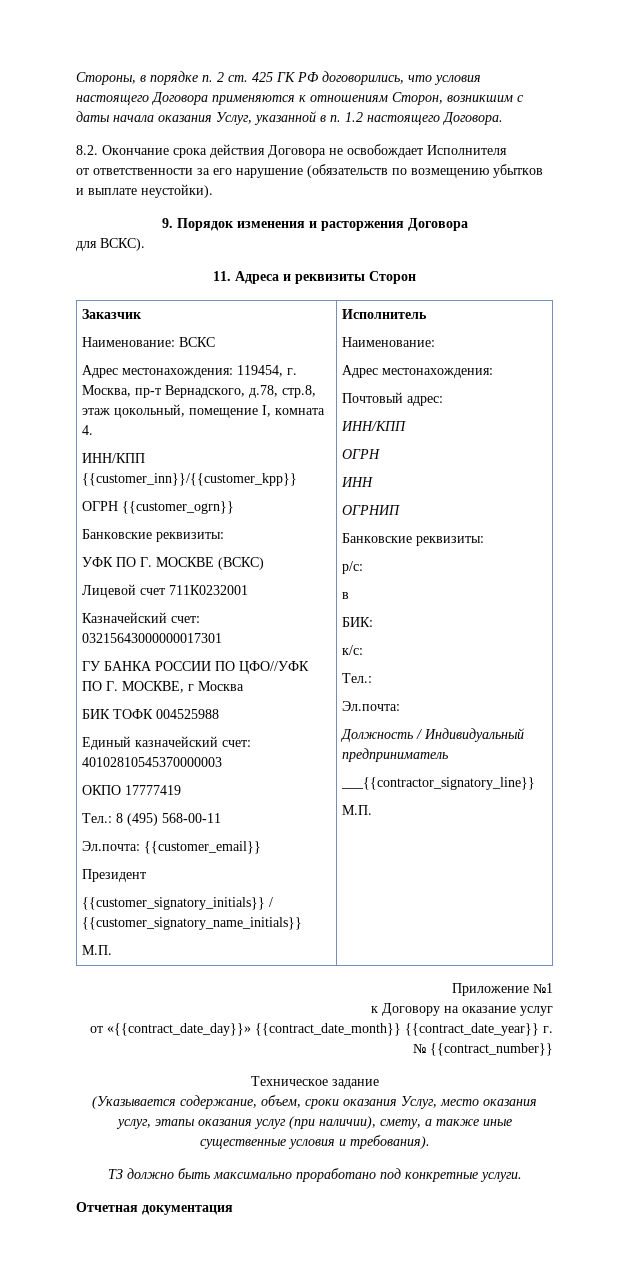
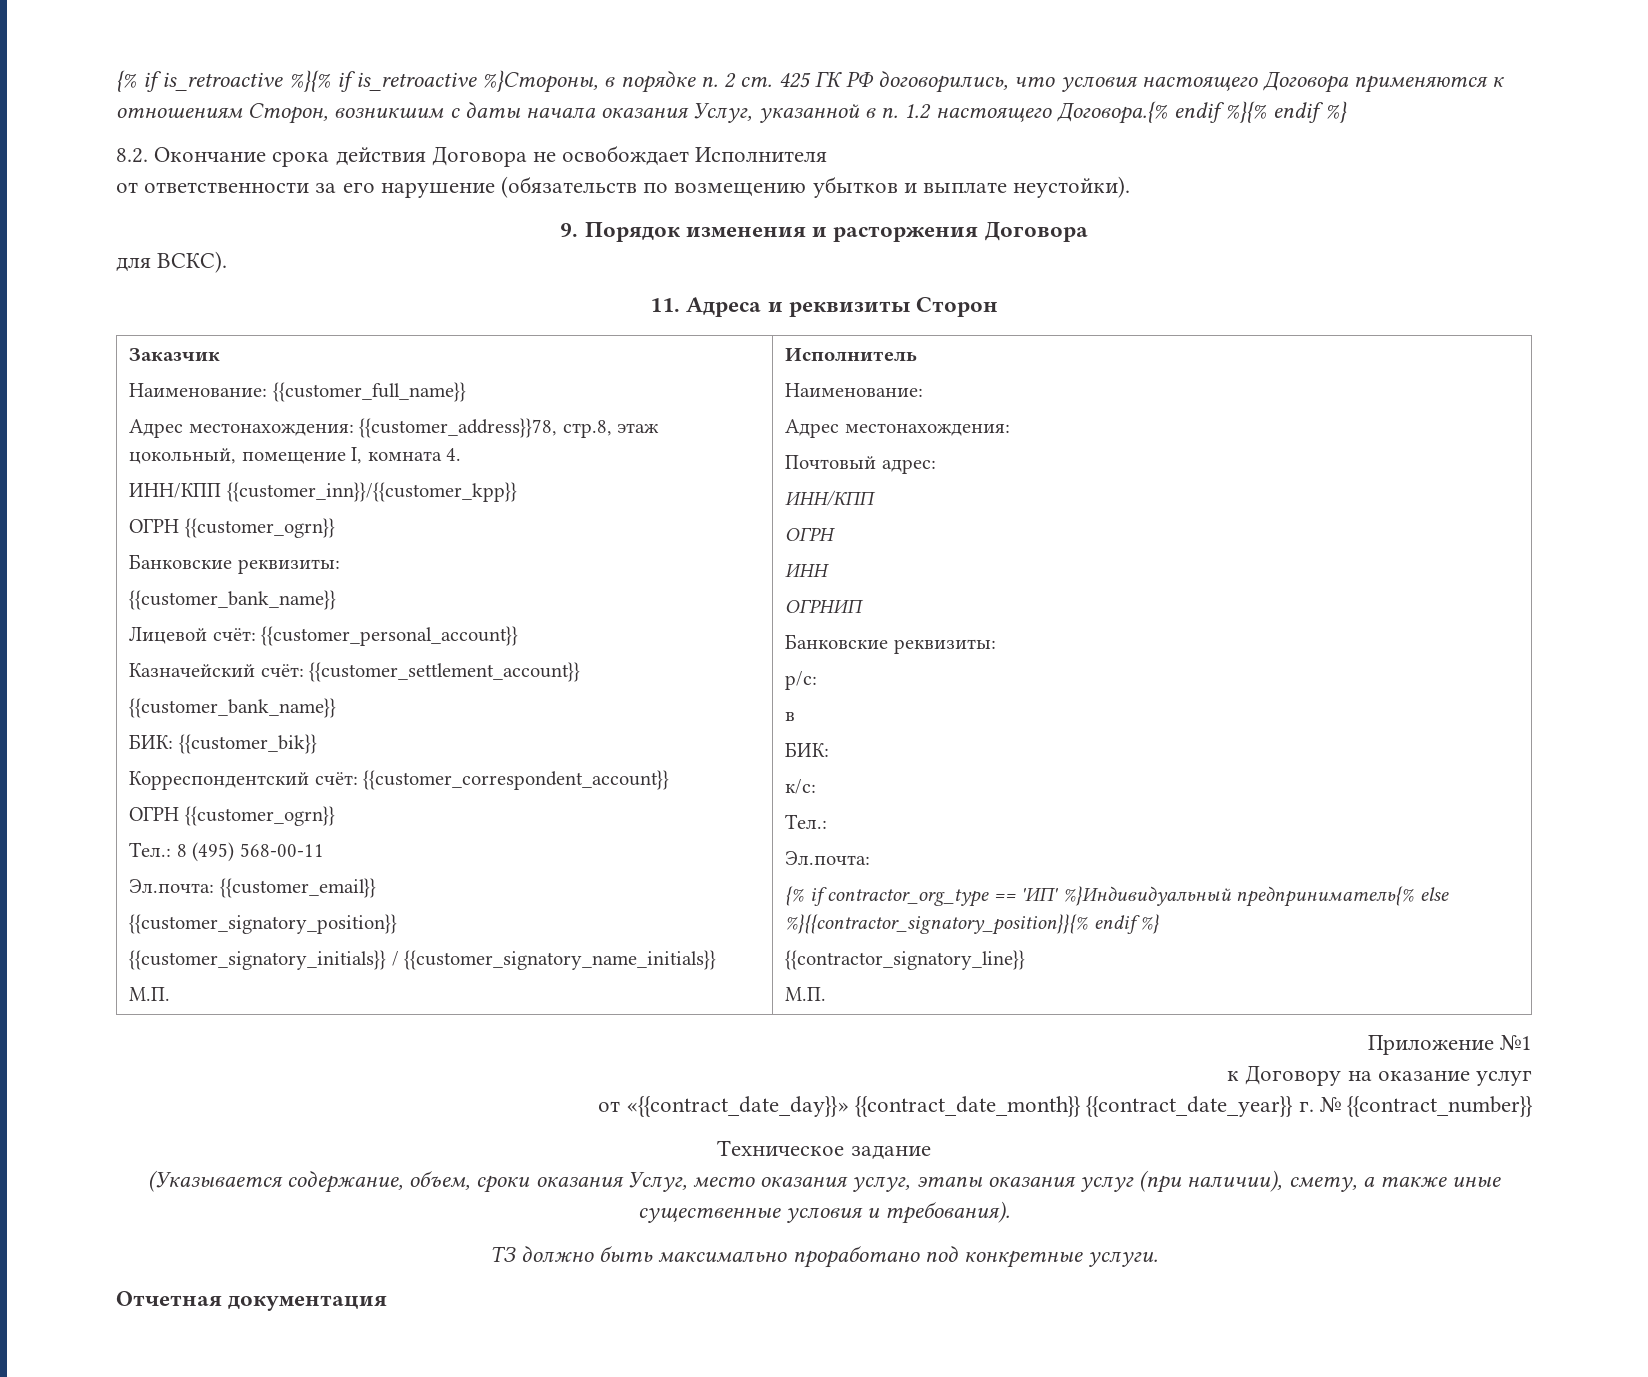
[76,72,136,85] Стороны, -> [116,70,599,93] {% if is_retroactive %}{% if is_retroactive %}Стороны,
[442,112,503,125] Договора. -> [1056,101,1347,124] Договора.{% endif %}{% endif %}
[178,337,215,347] [81,365,297,378] [81,385,278,398] ВСКС // Адрес местонахождения: 119454, г. Москва, пр-т Вернадского, д.78, -> [272,382,466,402] [129,418,558,438] {{customer_full_name}} // Адрес местонахождения: {{customer_address}}78,
[81,557,264,570] УФК ПО Г. МОСКВЕ (ВСКС) -> [129,590,337,610] {{customer_bank_name}}
[139,585,248,595] счет 711К0232001 -> [212,626,519,646] счёт: {{customer_personal_account}}
[170,616,200,623] [81,633,222,643] [81,661,309,674] [81,681,244,693] [81,709,219,719] [81,736,251,750] [81,757,222,767] [81,785,181,795] счет: 03215643000000017301 // ГУ БАНКА РОССИИ ПО ЦФО//УФК ПО Г. МОСКВЕ, г Москва // БИК ТОФК 004525988 // Единый казначейский счет: 40102810545370000003 // ОКПО 17777419 -> [260,662,581,682] [129,698,337,718] [129,734,317,754] [129,770,670,790] [129,806,335,826] счёт: {{customer_settlement_account}} // {{customer_bank_name}} // БИК: {{customer_bik}} // Корреспондентский счёт: {{customer_correspondent_account}} // ОГРН {{customer_ogrn}}
[81,869,146,882] Президент -> [129,914,398,934] {{customer_signatory_position}}
[339,728,524,742] [341,748,448,762] [340,777,535,790] Должность / Индивидуальный предприниматель // ___{{contractor_signatory_line}} -> [785,886,1449,907] [785,914,1160,935] [785,950,1026,970] {% if contractor_org_type == 'ИП' %}Индивидуальный предприниматель{% else %}{{contractor_signatory_position}}{% endif %} // {{contractor_signatory_line}}

